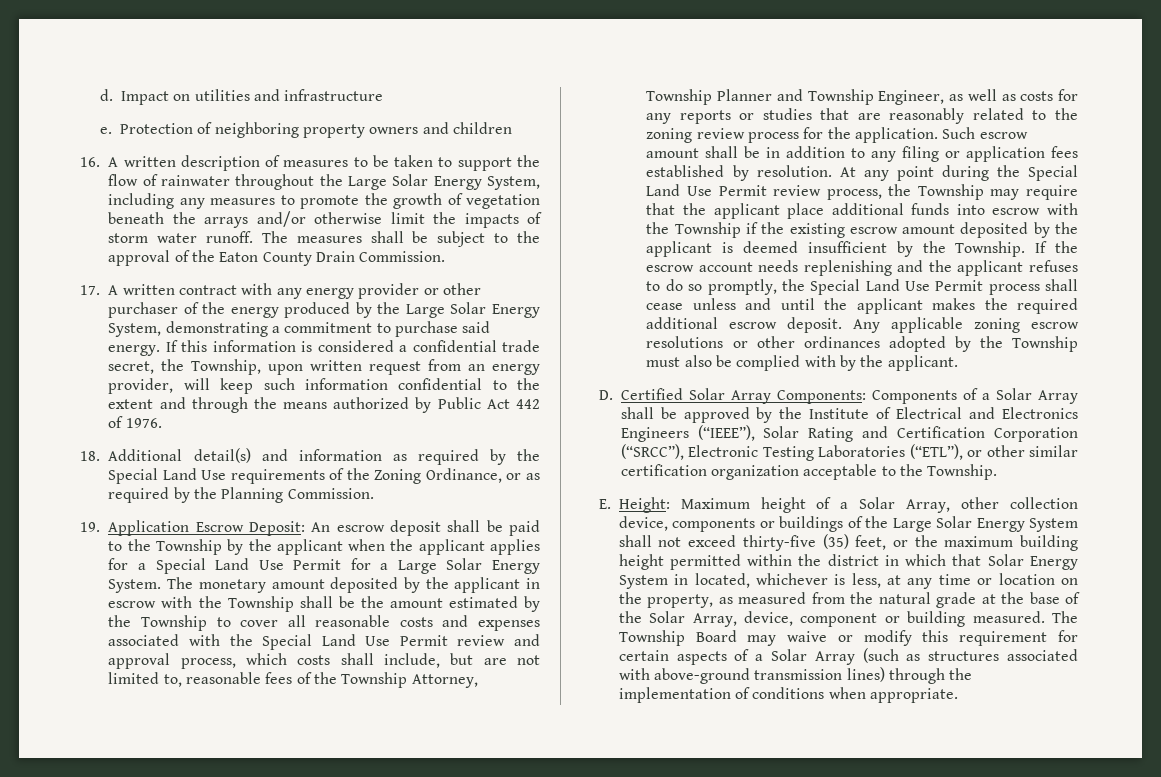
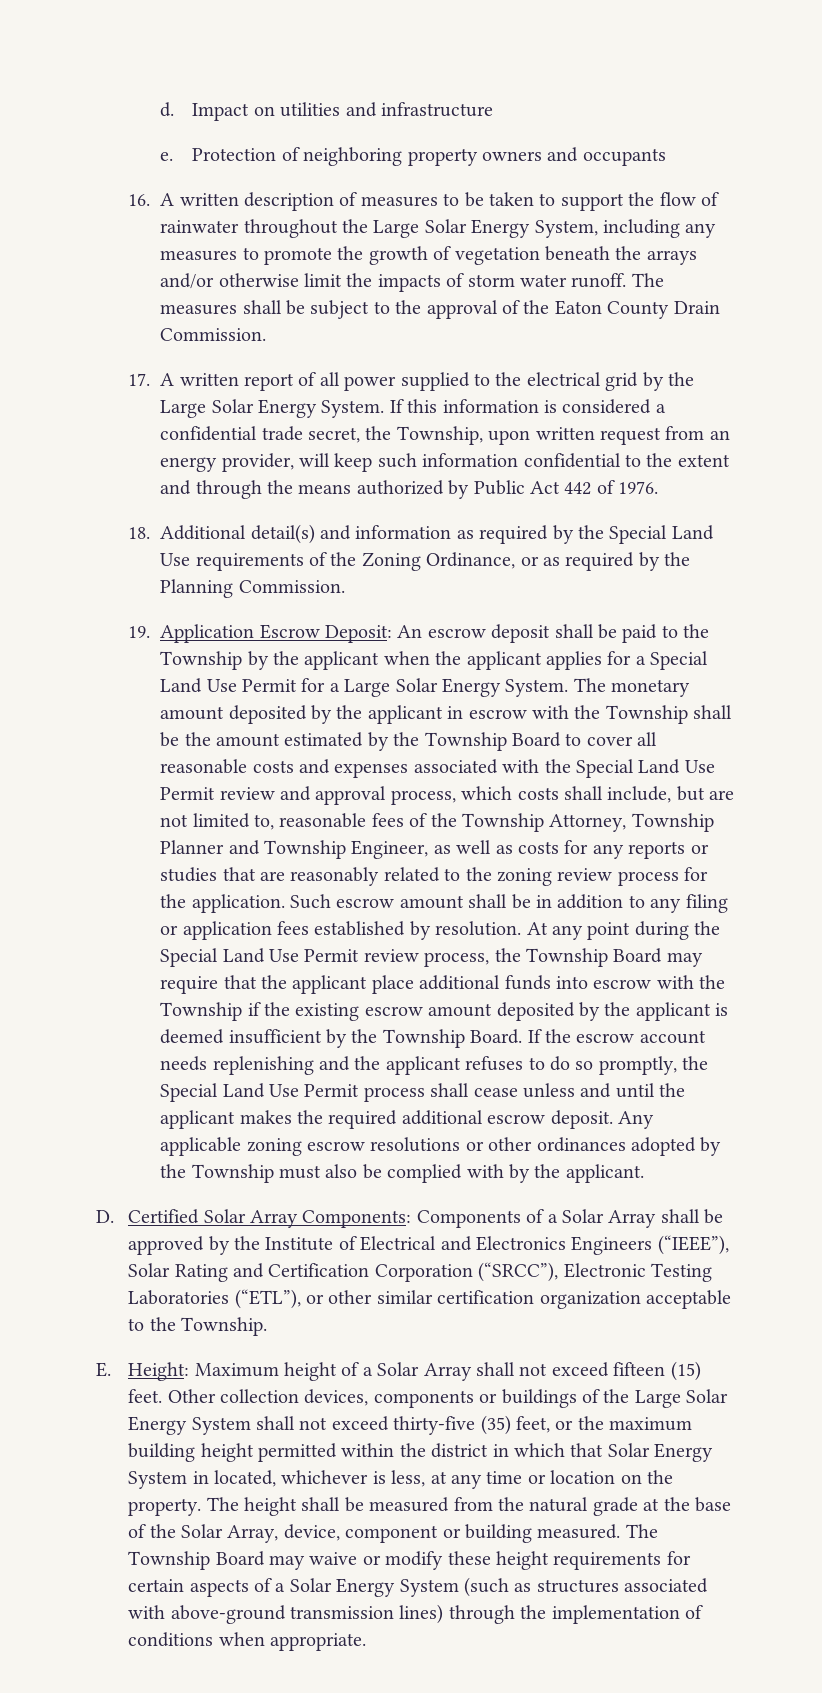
[453,122,513,134] children -> [582,148,666,166] occupants
[179,283,481,299] [108,302,351,318] contract with any energy provider or other purchaser of the energy produced -> [244,372,639,391] report of all power supplied to the electrical grid
[108,321,491,337] [108,345,161,356] System, demonstrating a commitment to purchase said energy. -> [321,400,385,418] System.
(207, 623) none -> [512,732,562,747] Board
(984, 192) none -> [613,948,663,963] Board
[955,241,1026,257] Township. -> [382,1029,523,1048] Township Board.
[906,497,1078,513] [618,516,668,531] Array, other collection device, -> [423,1361,701,1381] [128,1389,369,1406] Array shall not exceed fifteen (15) feet. Other collection devices,
[647,594,733,608] property, as -> [128,1497,364,1516] property. The height shall be
[922,630,1048,646] this requirement -> [447,1551,662,1570] these height requirements
[814,651,855,665] Array -> [336,1578,459,1597] Energy System

